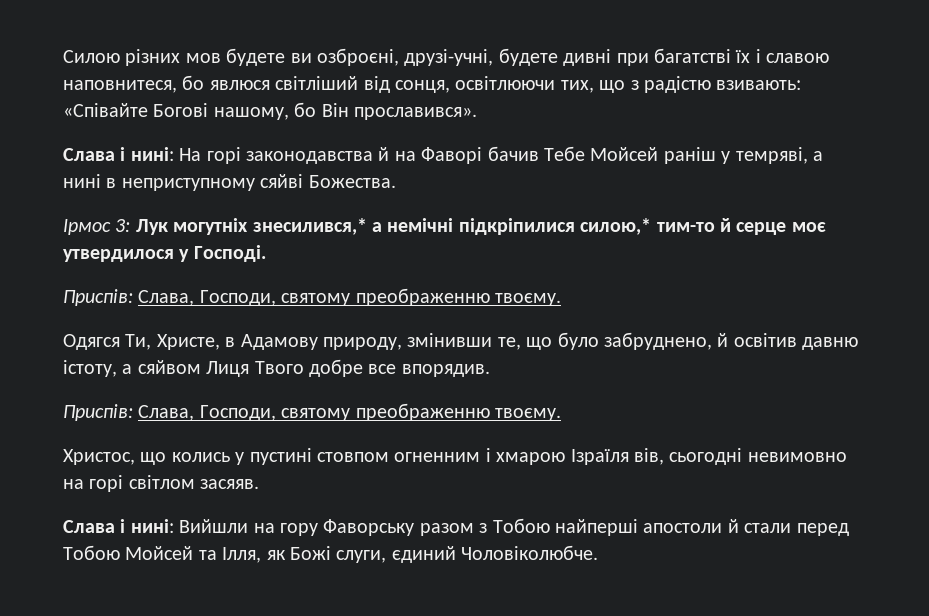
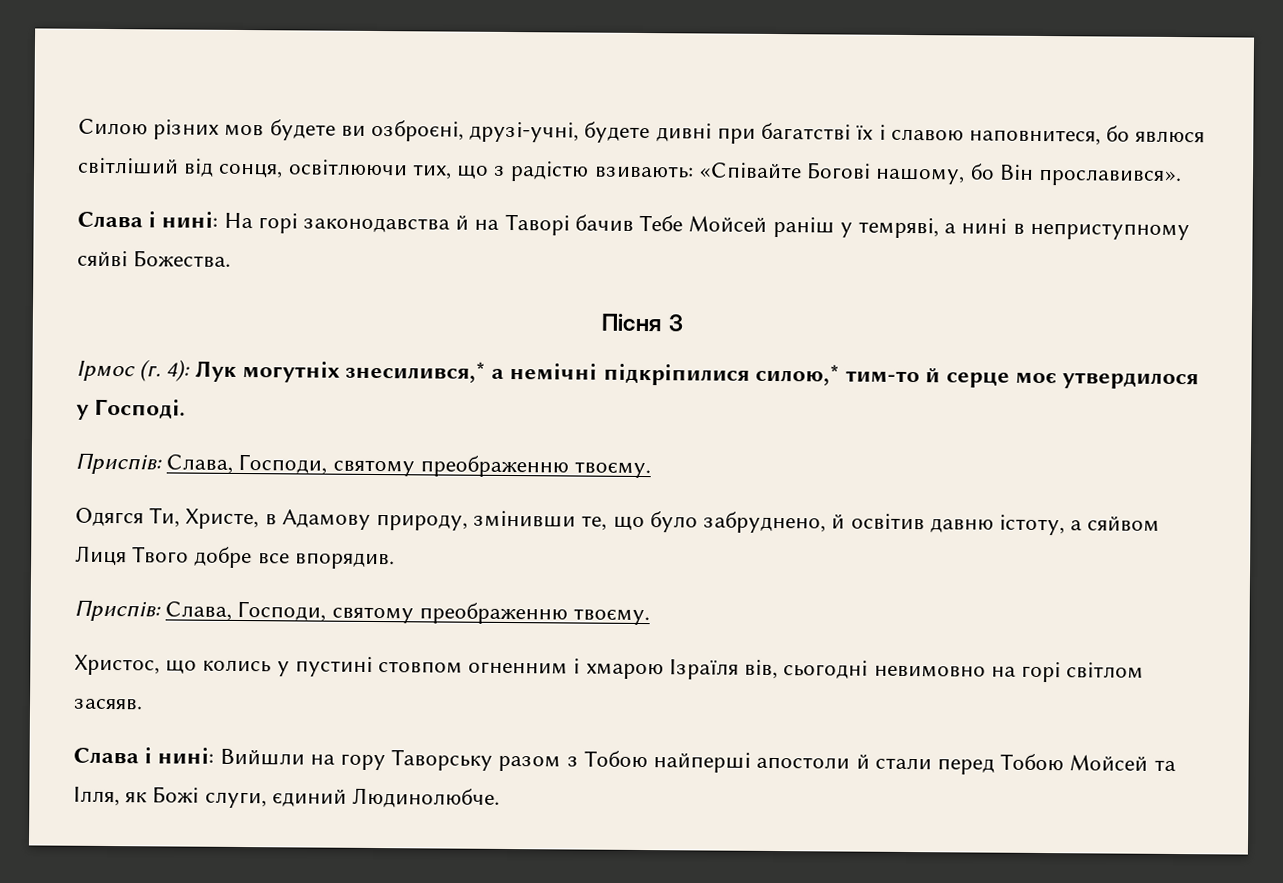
[421,147,483,164] Фаворі -> [504,213,570,236] Таворі
(396, 181) none -> [601,313,683,332] // Пісня 3
[115,219,131,232] 3: -> [139,359,191,382] (г. 4):
[323,519,415,536] Фаворську -> [391,749,494,771] Таворську
[461,545,599,560] Чоловіколюбче. -> [352,787,501,808] Людинолюбче.

